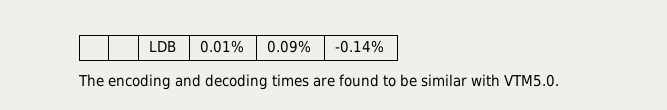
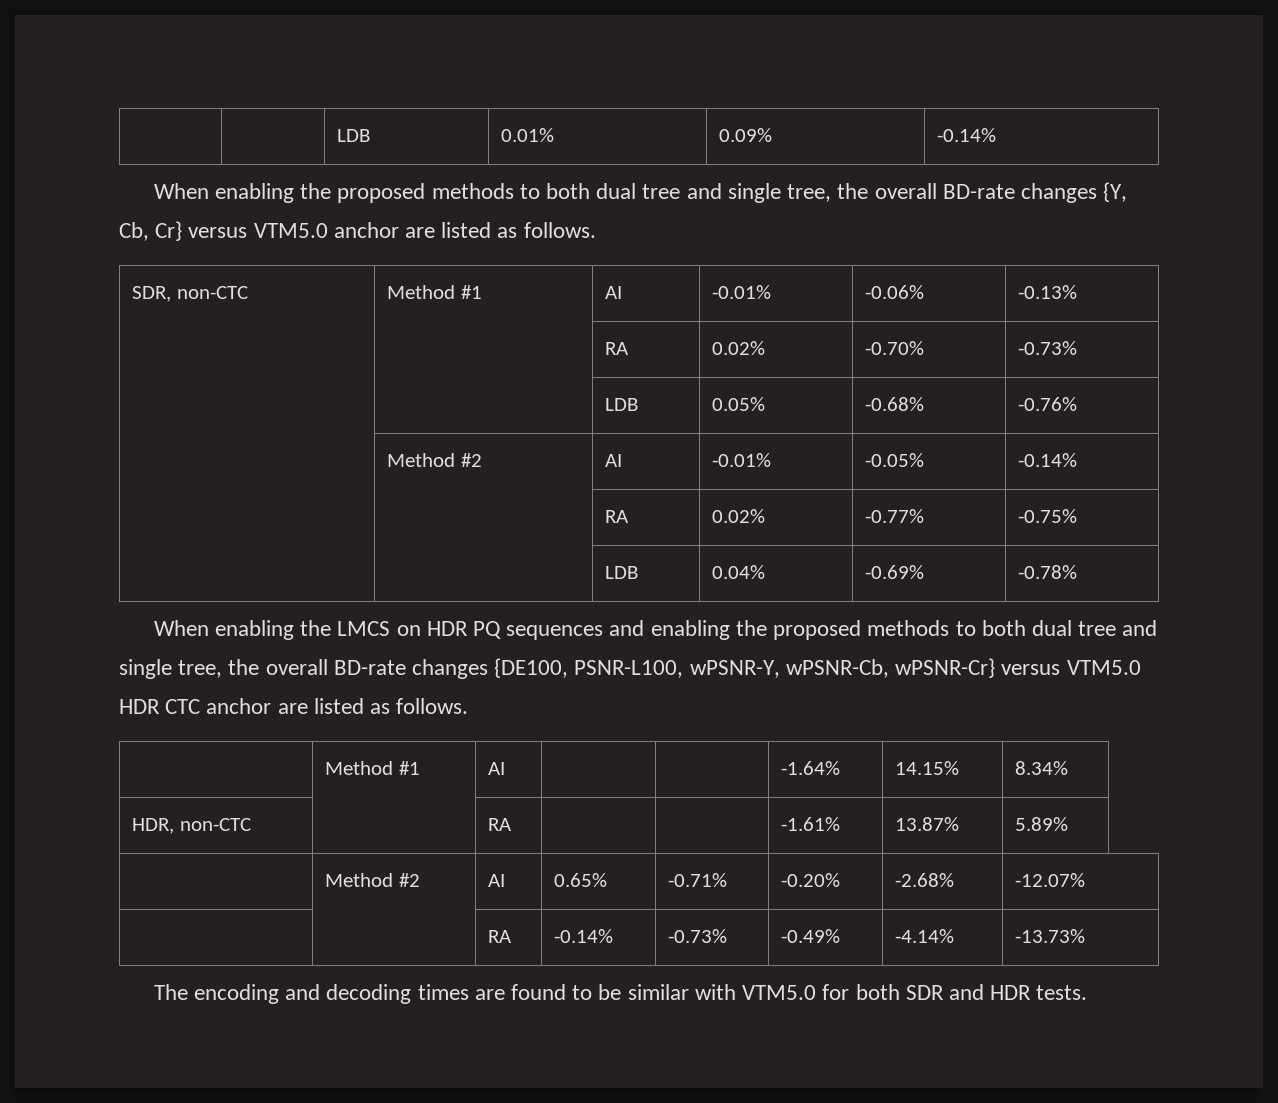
(385, 46) none -> [153,182,1128,203] [119,221,596,241] [132,286,248,302] [387,285,482,299] [605,286,623,299] [712,285,772,299] [865,285,925,299] [1018,285,1078,299] [605,342,630,355] [712,341,766,355] [865,341,925,355] [1018,341,1078,355] [605,398,639,411] [712,397,766,411] [865,397,925,411] [1018,397,1078,411] [387,453,482,467] [605,454,623,467] [712,453,772,467] [865,453,925,467] [1018,453,1078,467] [605,510,630,523] [712,509,766,523] [865,509,925,523] [1018,509,1078,523] [605,566,639,579] [712,565,766,579] [865,565,925,579] [1018,565,1078,579] [153,620,1158,640] [119,658,1141,679] [119,698,469,714] [325,761,420,775] [488,762,506,775] [781,761,841,775] [895,761,960,775] [1015,761,1069,775] [132,818,251,834] [488,818,513,831] [781,817,841,831] [895,817,960,831] [1015,817,1069,831] [325,873,420,887] [488,874,506,887] [554,873,608,887] [668,873,728,887] [781,873,841,887] [895,873,955,887] [1015,873,1086,887] [488,930,513,943] [554,929,614,943] [668,929,728,943] [781,929,841,943] [895,929,955,943] [1015,929,1086,943] // When enabling the proposed methods to both dual tree and single tree, the overall BD-rate changes {Y, Cb, Cr} versus VTM5.0 anchor are listed as follows. // SDR, non-CTC | Method #1 | AI | -0.01% | -0.06% | -0.13% // | | RA | 0.02% | -0.70% | -0.73% // | | LDB | 0.05% | -0.68% | -0.76% // | Method #2 | AI | -0.01% | -0.05% | -0.14% // | | RA | 0.02% | -0.77% | -0.75% // | | LDB | 0.04% | -0.69% | -0.78% // When enabling the LMCS on HDR PQ sequences and enabling the proposed methods to both dual tree and single tree, the overall BD-rate changes {DE100, PSNR-L100, wPSNR-Y, wPSNR-Cb, wPSNR-Cr} versus VTM5.0 HDR CTC anchor are listed as follows. // | Method #1 | AI | | | -1.64% | 14.15% | 8.34% // HDR, non-CTC | | RA | | | -1.61% | 13.87% | 5.89% // | Method #2 | AI | 0.65% | -0.71% | -0.20% | -2.68% | -12.07% // | | RA | -0.14% | -0.73% | -0.49% | -4.14% | -13.73%
[504,74,559,87] VTM5.0. -> [742,984,1088,1000] VTM5.0 for both SDR and HDR tests.

